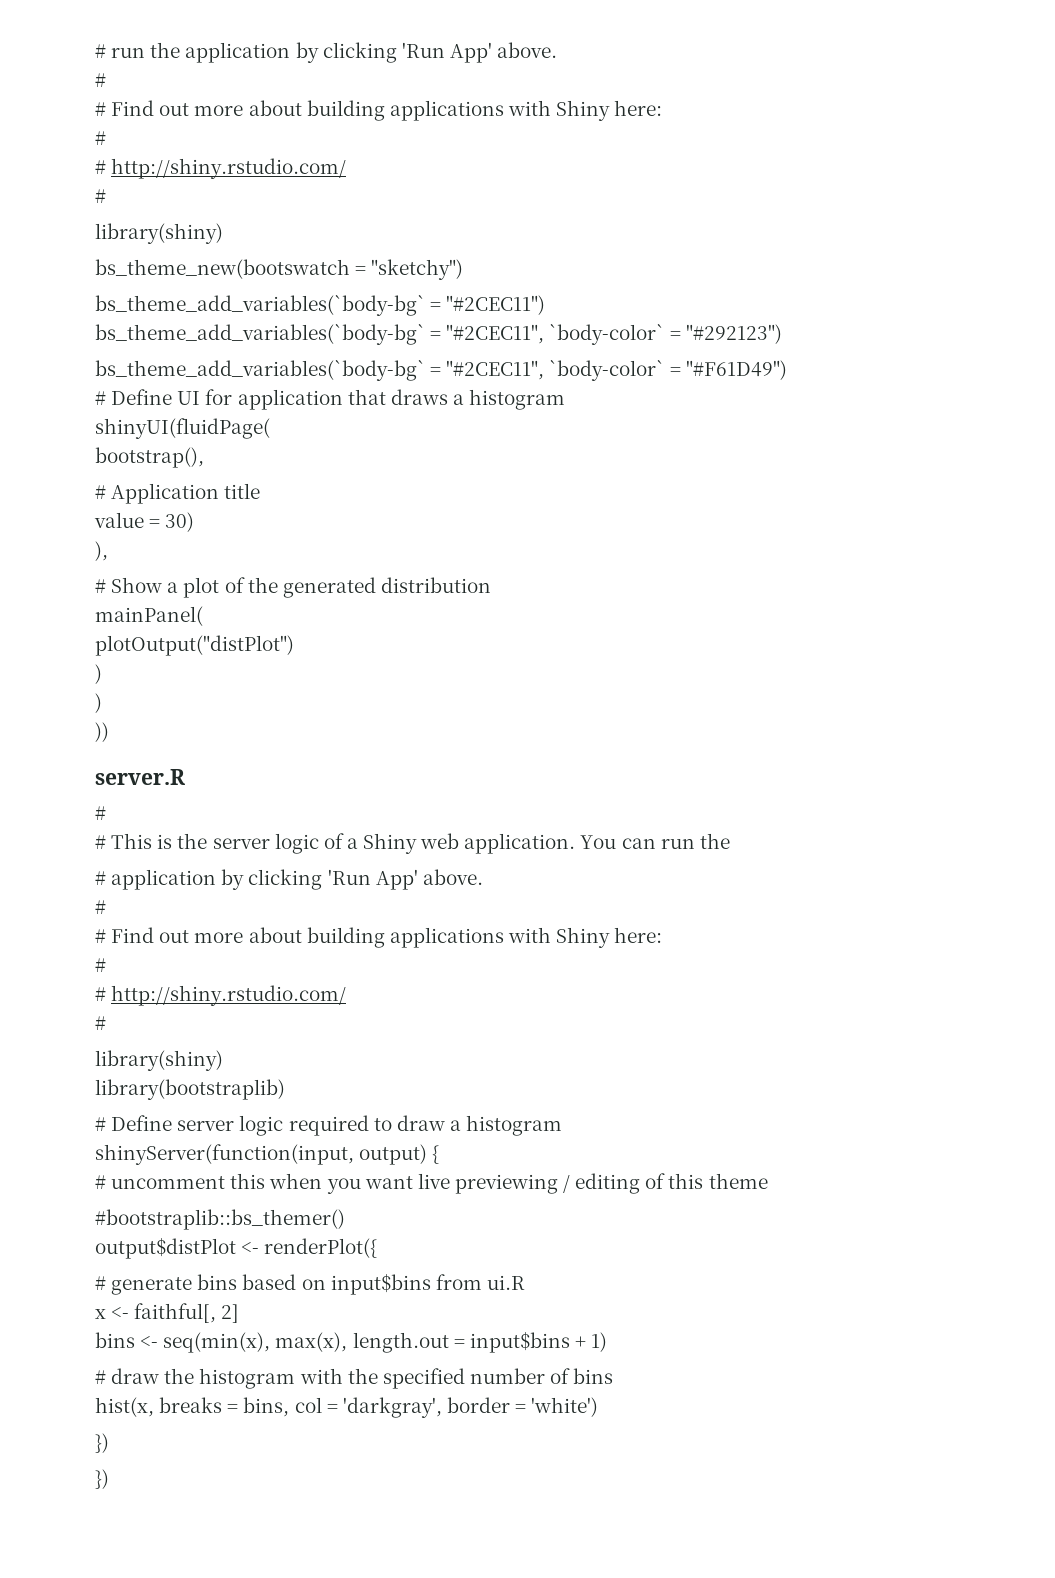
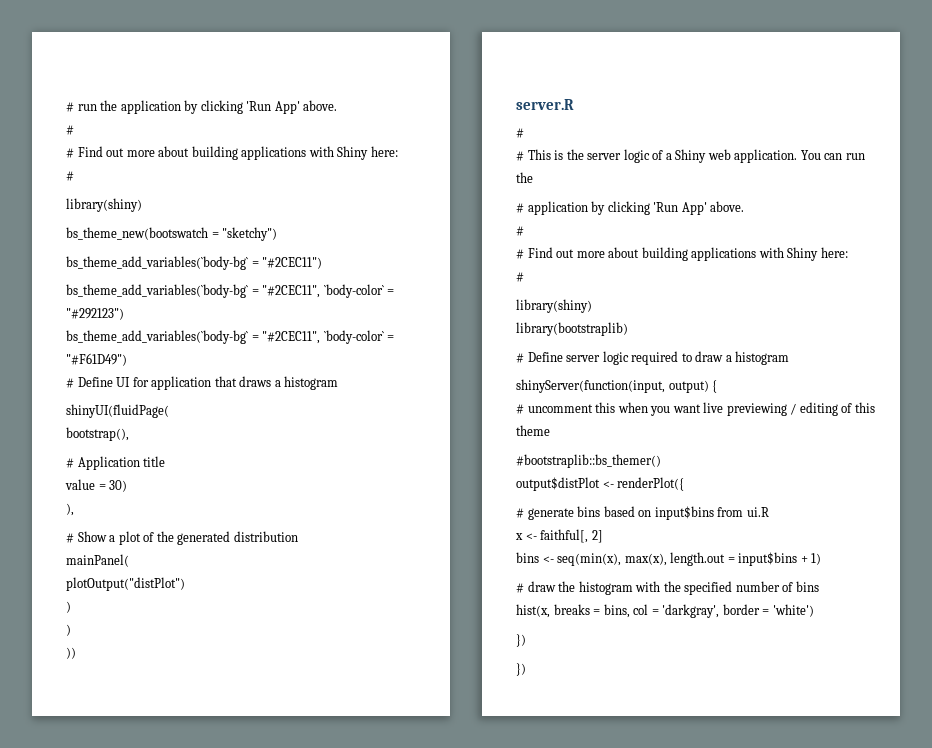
[95,158,347,179] [95,189,106,203] // # http://shiny.rstudio.com/ // # -> (74, 176) none
[95,985,347,1006] [95,1016,106,1030] // # http://shiny.rstudio.com/ // # -> (524, 277) none

